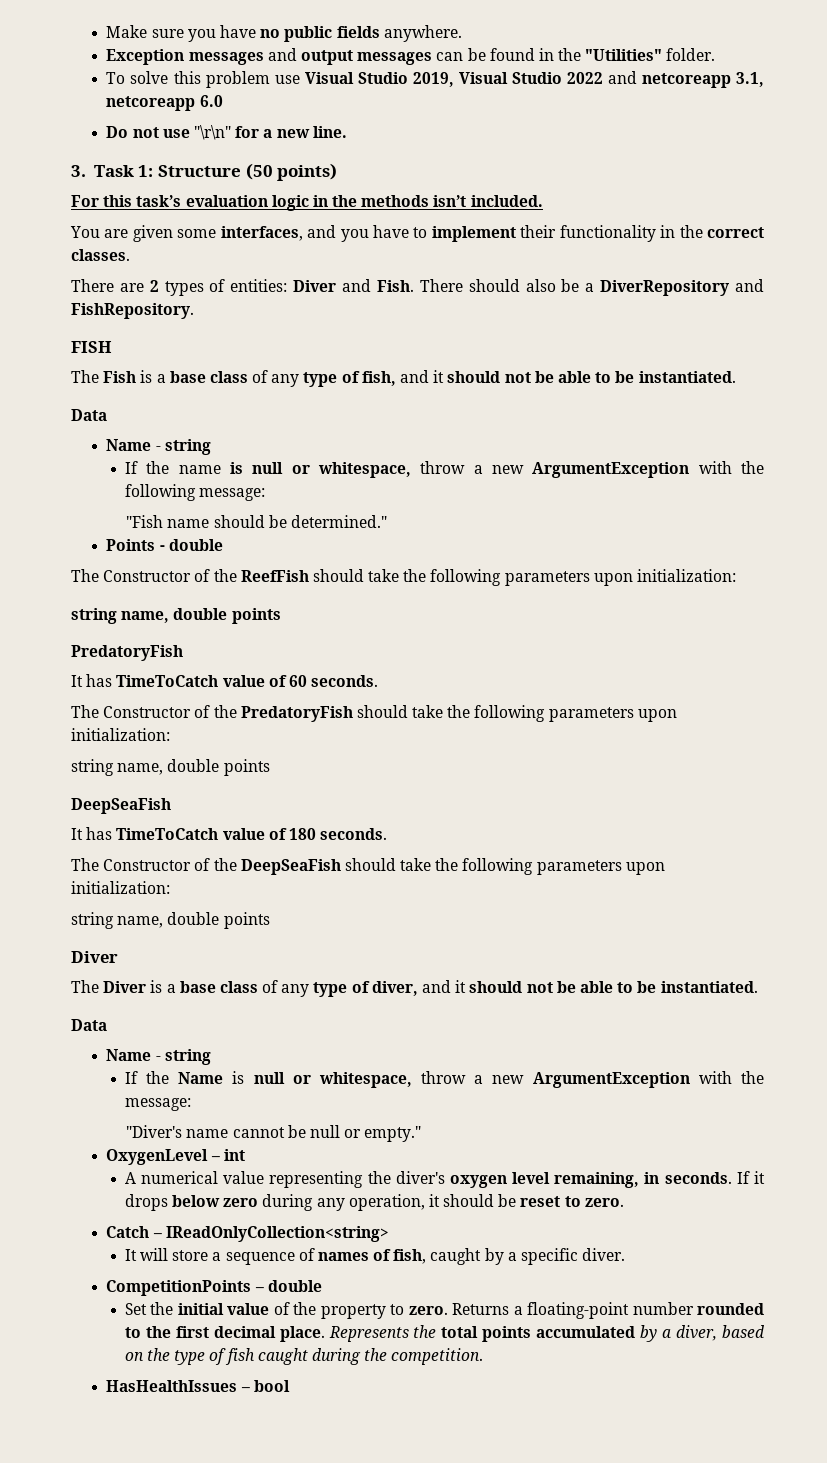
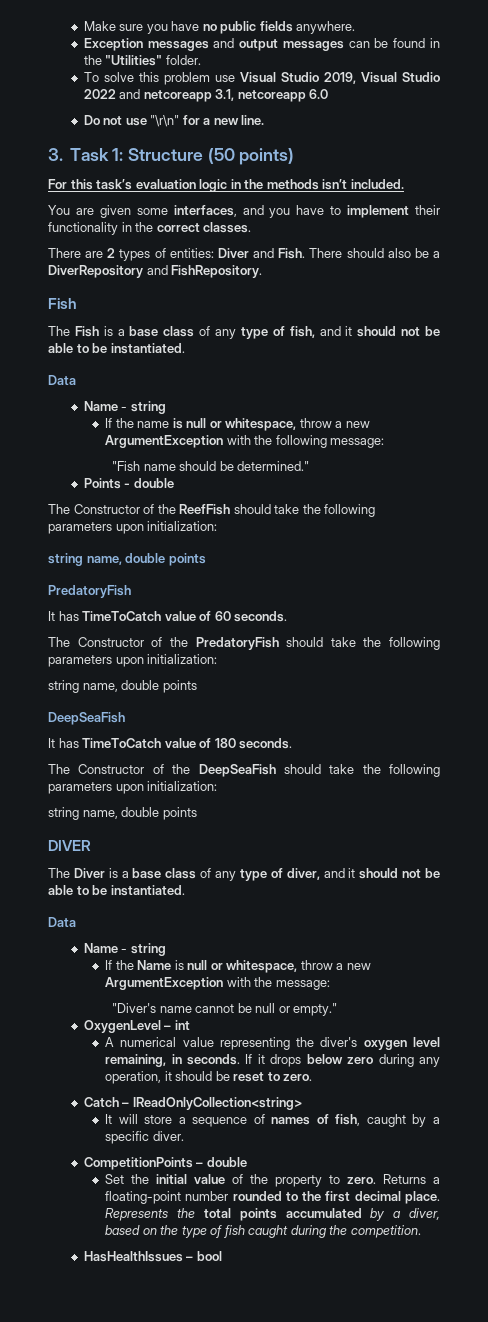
[71,341,112,353] FISH -> [48,298,77,309] Fish
[71,951,118,963] Diver -> [48,840,91,851] DIVER

